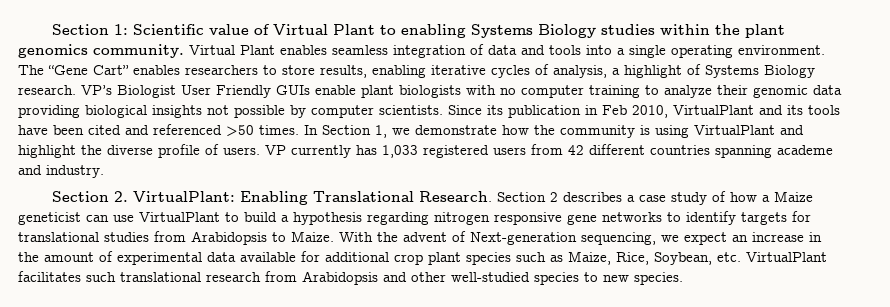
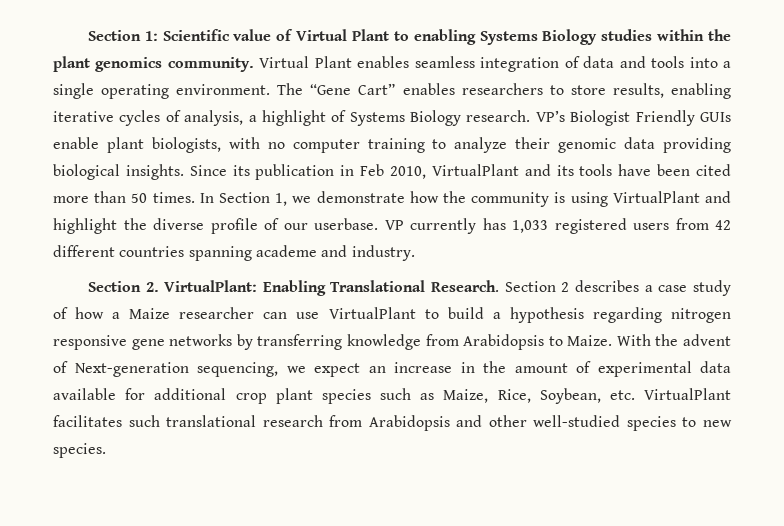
[181,85,211,95] User -> (631, 118) none
[399,85,461,98] biologists -> [151,137,221,153] biologists,
[152,105,443,118] insights not possible by computer scientists. -> [125,164,184,180] insights.
[125,124,254,136] and referenced >50 -> [53,191,148,203] more than 50
[223,147,260,155] users. -> [283,218,378,230] our userbase.
[18,212,81,225] geneticist -> [179,307,255,319] researcher
[667,211,811,225] [18,232,149,242] to identify targets for translational studies -> [236,334,421,350] by transferring knowledge

